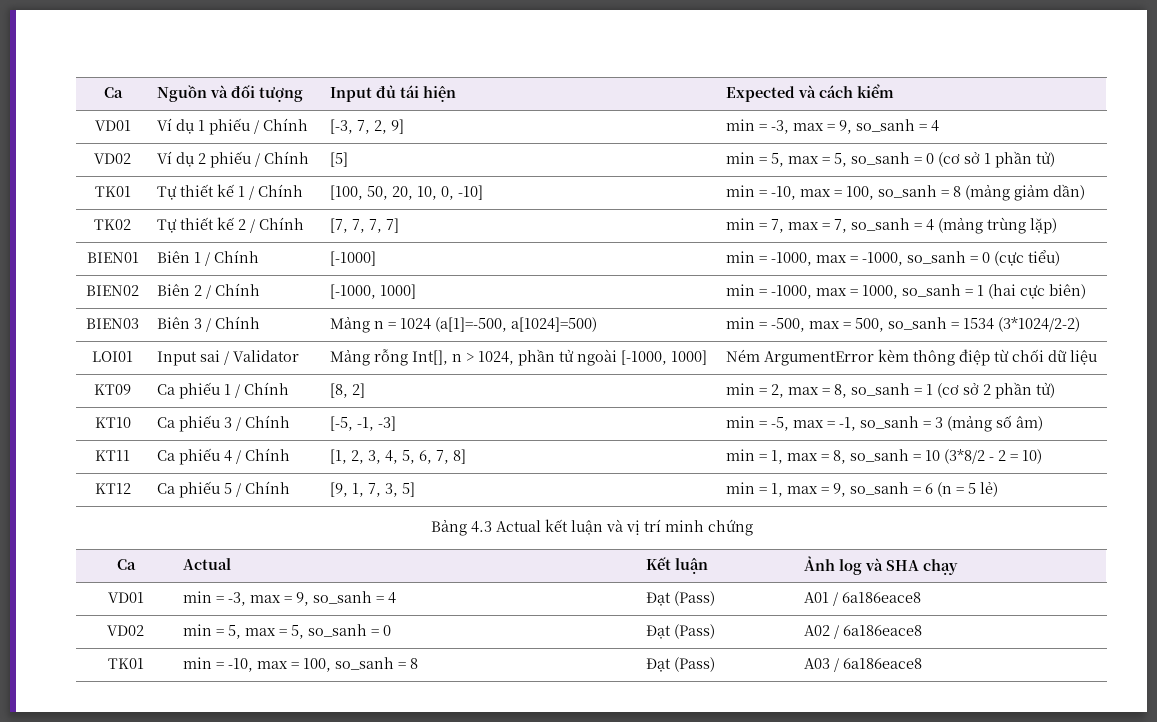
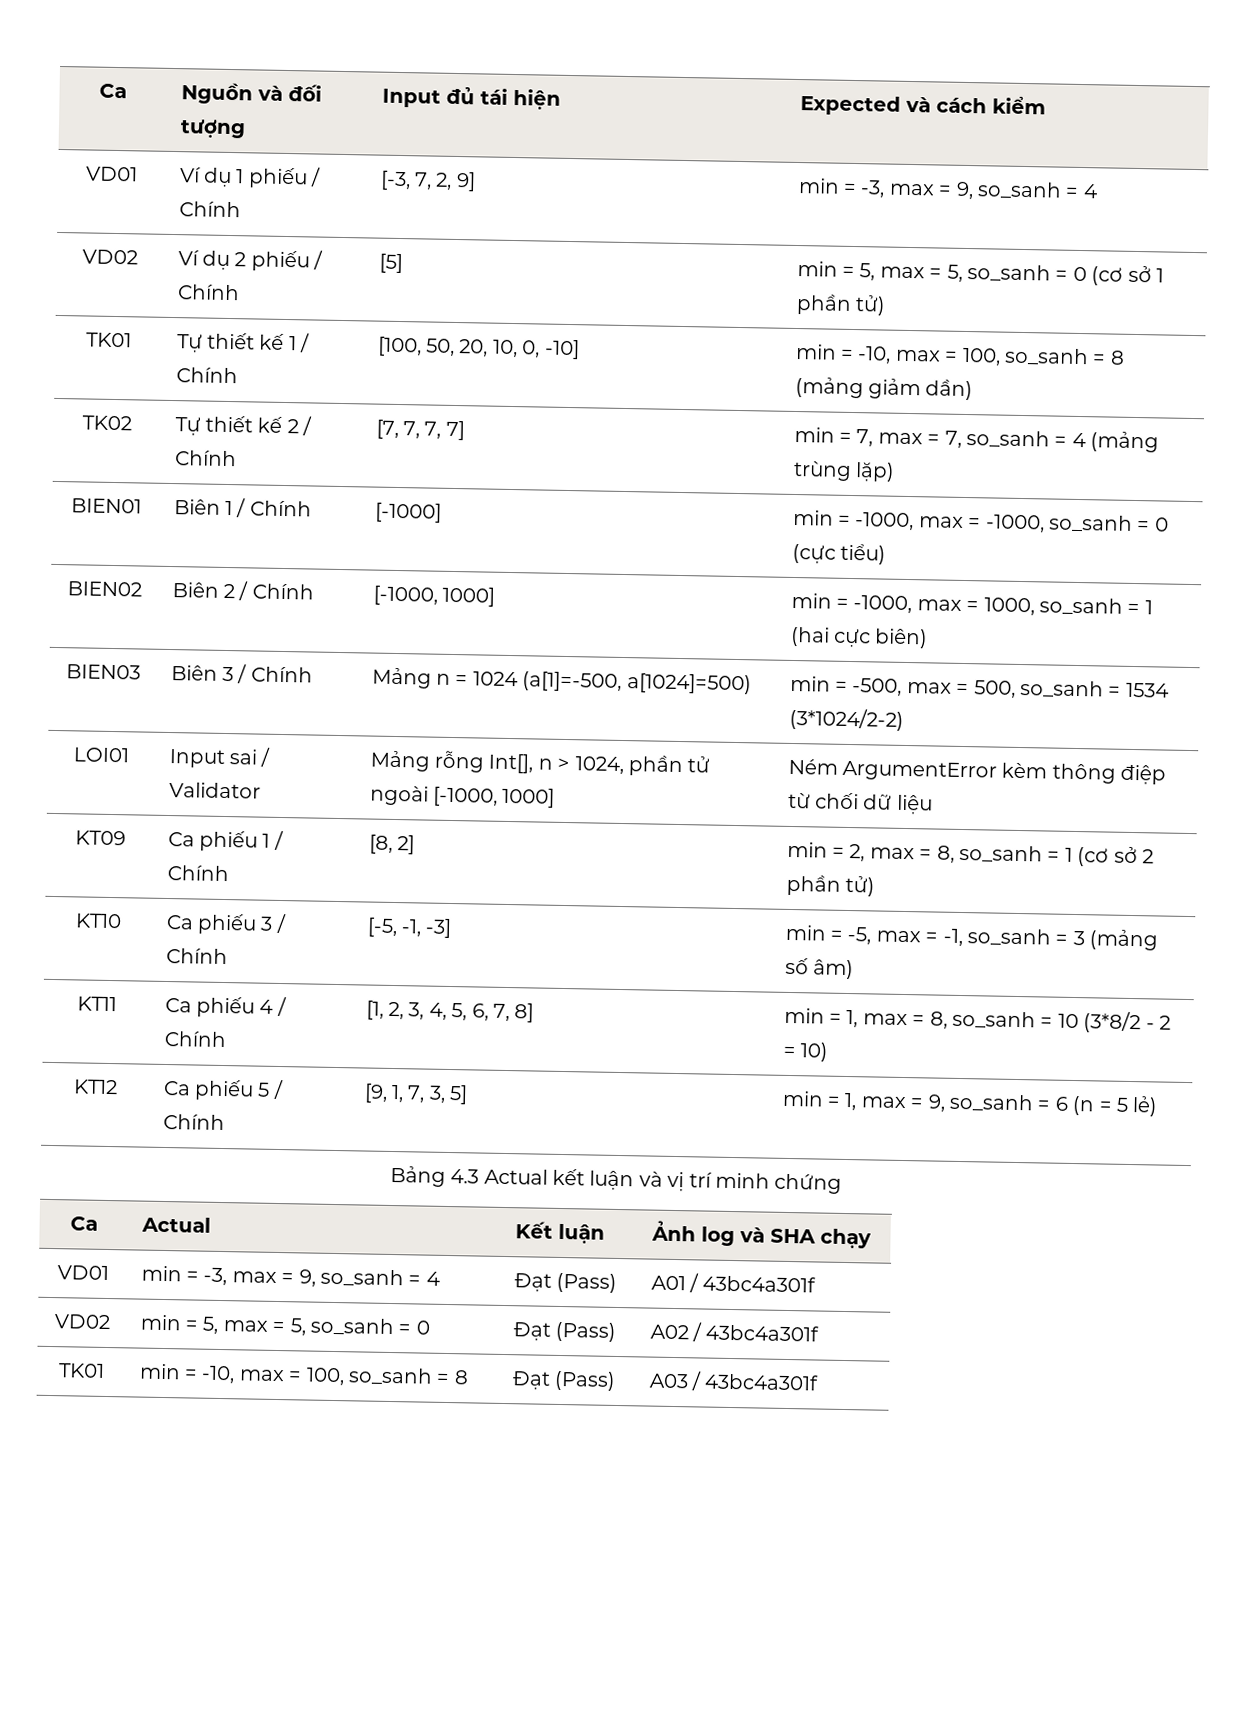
[842,592,922,603] 6a186eace8 -> [702,1275,817,1293] 43bc4a301f
[843,625,923,636] 6a186eace8 -> [705,1324,820,1342] 43bc4a301f
[843,658,923,669] 6a186eace8 -> [704,1373,820,1391] 43bc4a301f

